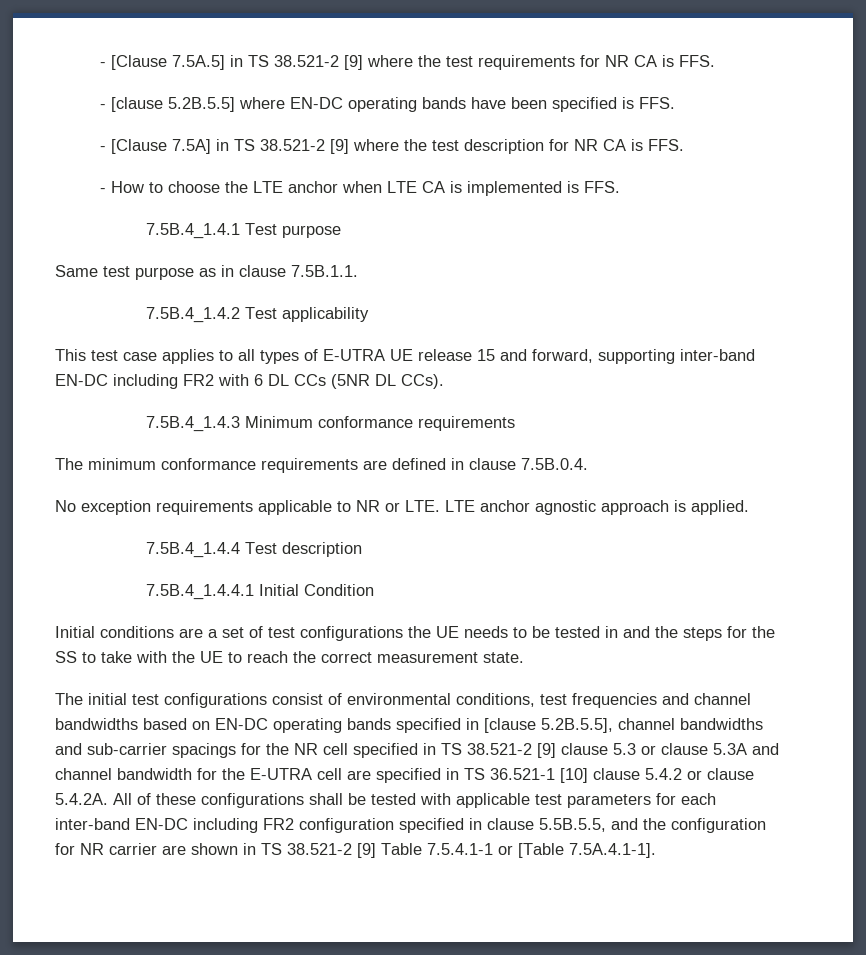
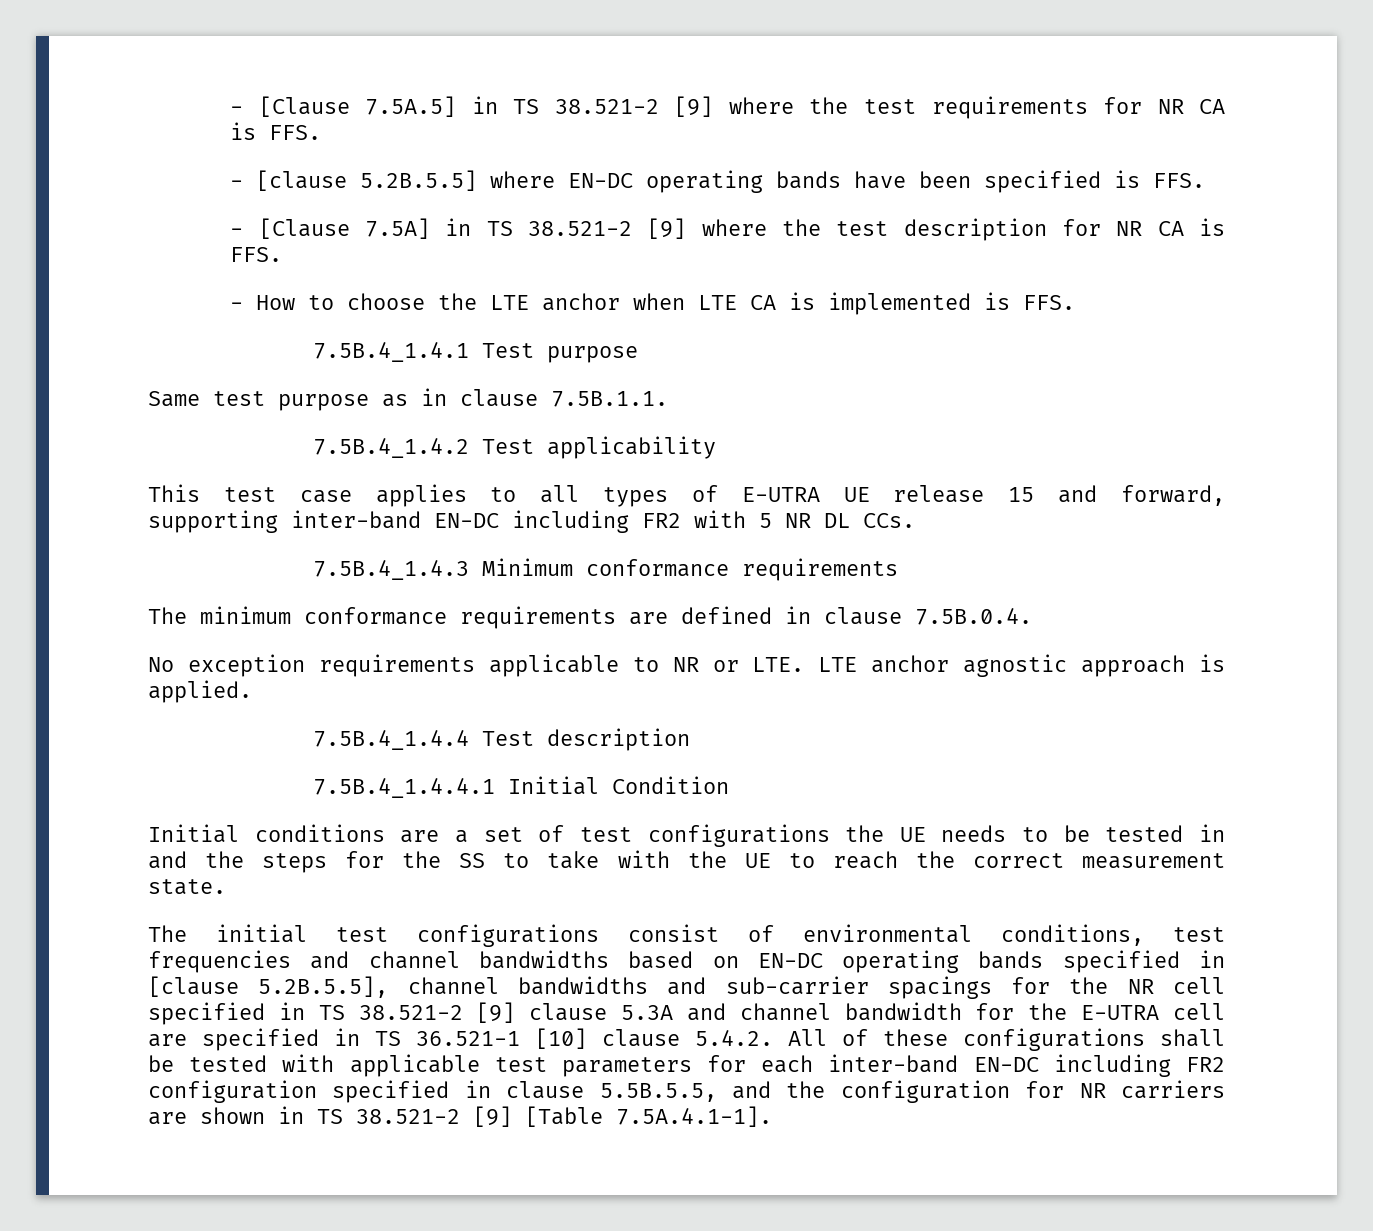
[254,374,444,389] 6 DL CCs (5NR DL CCs). -> [759,513,915,528] 5 NR DL CCs.
[613,743,708,755] 5.3 or clause -> (608, 1012) none
[645,768,754,780] [55,793,108,805] 5.4.2 or clause 5.4.2A. -> [695,1030,773,1046] 5.4.2.
[109,843,157,855] carrier -> [1120,1080,1225,1099] carriers
[381,843,513,855] Table 7.5.4.1-1 or -> (512, 1116) none

